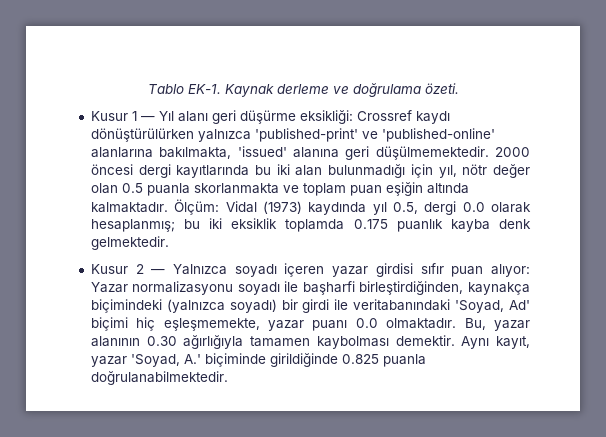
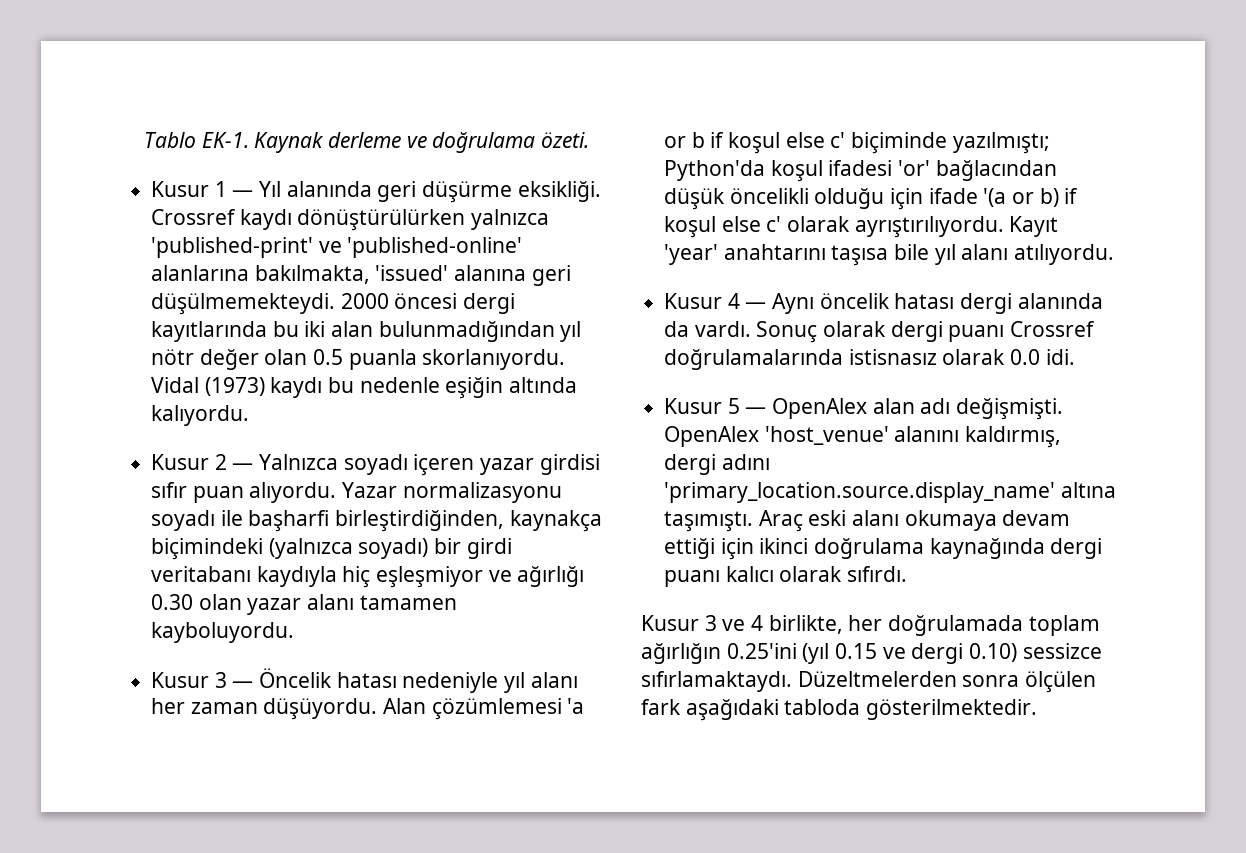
[177,111,208,122] alanı -> [286,181,372,197] alanında
[299,110,353,124] eksikliği: -> [517,181,601,202] eksikliği.
[375,146,489,160] düşülmemektedir. -> [151,293,336,315] düşülmemekteydi.
[328,164,457,178] bulunmadığı için yıl, -> [378,321,582,342] bulunmadığından yıl
[193,182,469,196] [90,199,532,215] [90,218,531,232] [90,236,169,250] skorlanmakta ve toplam puan eşiğin altında kalmaktadır. Ölçüm: Vidal (1973) kaydında yıl 0.5, dergi 0.0 olarak hesaplanmış; bu iki eksiklik toplamda 0.175 puanlık kayba denk gelmektedir. -> [422,349,566,370] [151,377,578,399] [151,405,250,426] skorlanıyordu. Vidal (1973) kaydı bu nedenle eşiğin altında kalıyordu.
[490,264,530,277] alıyor: -> [249,482,337,503] alıyordu.
[334,299,530,313] [90,317,530,331] [90,335,530,349] [90,353,426,367] [90,371,228,385] ile veritabanındaki 'Soyad, Ad' biçimi hiç eşleşmemekte, yazar puanı 0.0 olmaktadır. Bu, yazar alanının 0.30 ağırlığıyla tamamen kaybolması demektir. Aynı kayıt, yazar 'Soyad, A.' biçiminde girildiğinde 0.825 puanla doğrulanabilmektedir. -> [151,566,585,588] [151,594,457,615] [151,622,295,643] [151,668,578,693] [151,698,585,720] [664,132,1050,154] [664,160,1057,182] [664,188,1079,210] [664,216,1059,238] [664,244,1115,266] [664,293,1103,314] [664,321,1096,343] [664,349,1075,370] [664,398,1064,420] [664,426,1062,448] [664,454,770,475] [664,482,1116,503] [664,510,1071,532] [664,538,1103,560] [664,566,908,587] [641,615,1100,636] [641,643,1102,664] [641,671,1097,693] [641,699,1038,721] veritabanı kaydıyla hiç eşleşmiyor ve ağırlığı 0.30 olan yazar alanı tamamen kayboluyordu. // Kusur 3 — Öncelik hatası nedeniyle yıl alanı her zaman düşüyordu. Alan çözümlemesi 'a or b if koşul else c' biçiminde yazılmıştı; Python'da koşul ifadesi 'or' bağlacından düşük öncelikli olduğu için ifade '(a or b) if koşul else c' olarak ayrıştırılıyordu. Kayıt 'year' anahtarını taşısa bile yıl alanı atılıyordu. // Kusur 4 — Aynı öncelik hatası dergi alanında da vardı. Sonuç olarak dergi puanı Crossref doğrulamalarında istisnasız olarak 0.0 idi. // Kusur 5 — OpenAlex alan adı değişmişti. OpenAlex 'host_venue' alanını kaldırmış, dergi adını 'primary_location.source.display_name' altına taşımıştı. Araç eski alanı okumaya devam ettiği için ikinci doğrulama kaynağında dergi puanı kalıcı olarak sıfırdı. // Kusur 3 ve 4 birlikte, her doğrulamada toplam ağırlığın 0.25'ini (yıl 0.15 ve dergi 0.10) sessizce sıfırlamaktaydı. Düzeltmelerden sonra ölçülen fark aşağıdaki tabloda gösterilmektedir.

